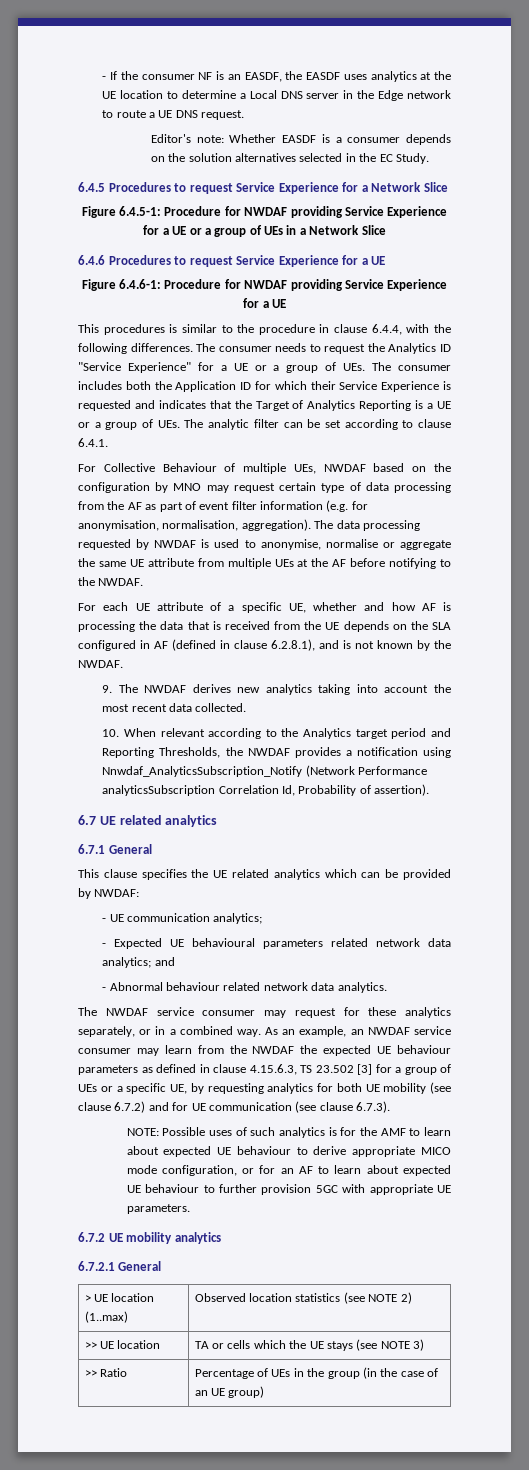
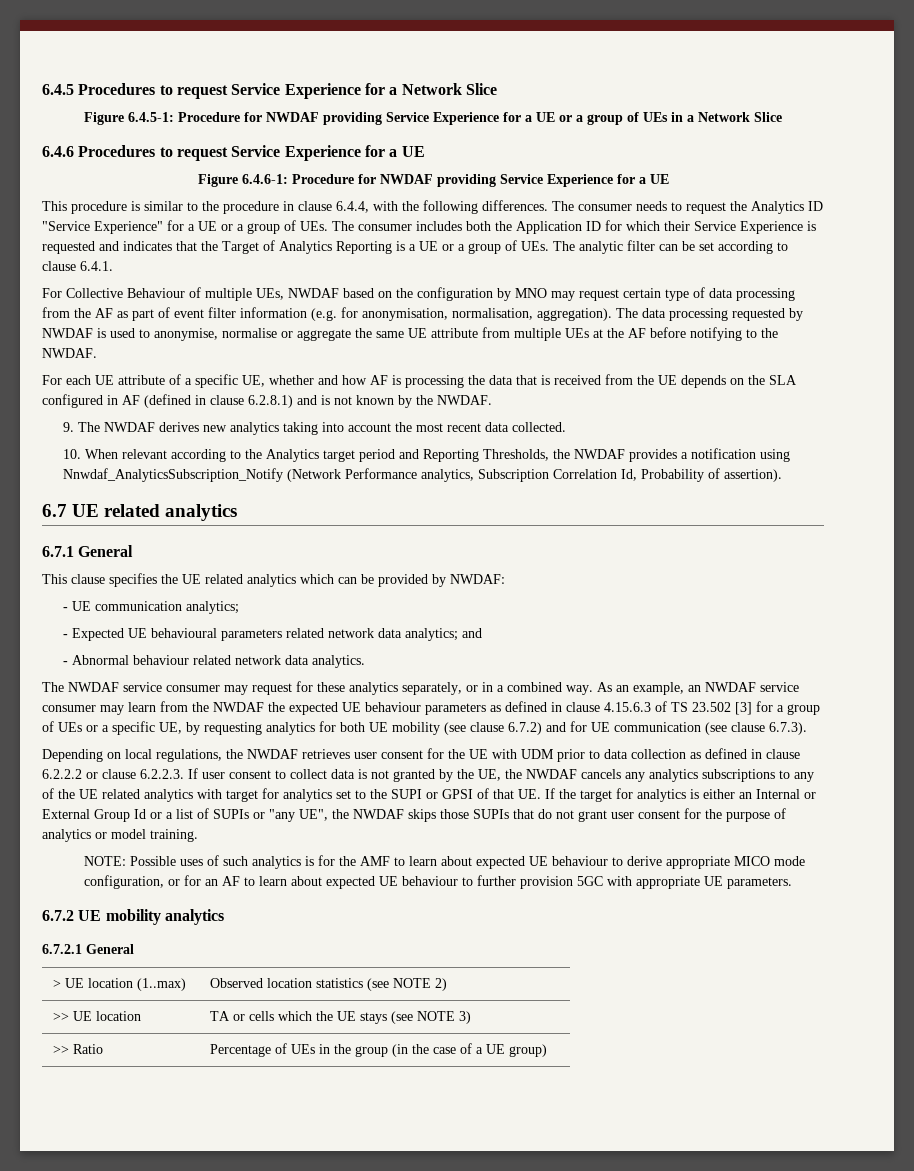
[102,71,451,82] [102,90,451,101] [102,110,245,120] [150,134,451,145] [150,153,429,164] - If the consumer NF is an EASDF, the EASDF uses analytics at the UE location to determine a Local DNS server in the Edge network to route a UE DNS request. // Editor's note: Whether EASDF is a consumer depends on the solution alternatives selected in the EC Study. // -> (42, 89) none
[103,324,165,335] procedures -> [71,201,127,214] procedure
[271,639,315,651] 6.2.8.1), -> [248,395,293,408] 6.2.8.1)
[102,785,216,796] analyticsSubscription -> [421,469,550,482] analytics, Subscription
[249,1064,297,1075] 4.15.6.3, -> [604,701,667,712] 4.15.6.3 of
(390, 1107) none -> [42,748,800,762] [42,768,814,782] [42,788,816,802] [42,808,786,822] [42,829,198,842] // Depending on local regulations, the NWDAF retrieves user consent for the UE with UDM prior to data collection as defined in clause 6.2.2.2 or clause 6.2.2.3. If user consent to collect data is not granted by the UE, the NWDAF cancels any analytics subscriptions to any of the UE related analytics with target for analytics set to the SUPI or GPSI of that UE. If the target for analytics is either an Internal or External Group Id or a list of SUPIs or "any UE", the NWDAF skips those SUPIs that do not grant user consent for the purpose of analytics or model training.
[194,1390,208,1396] an -> [475,1047,483,1054] a

